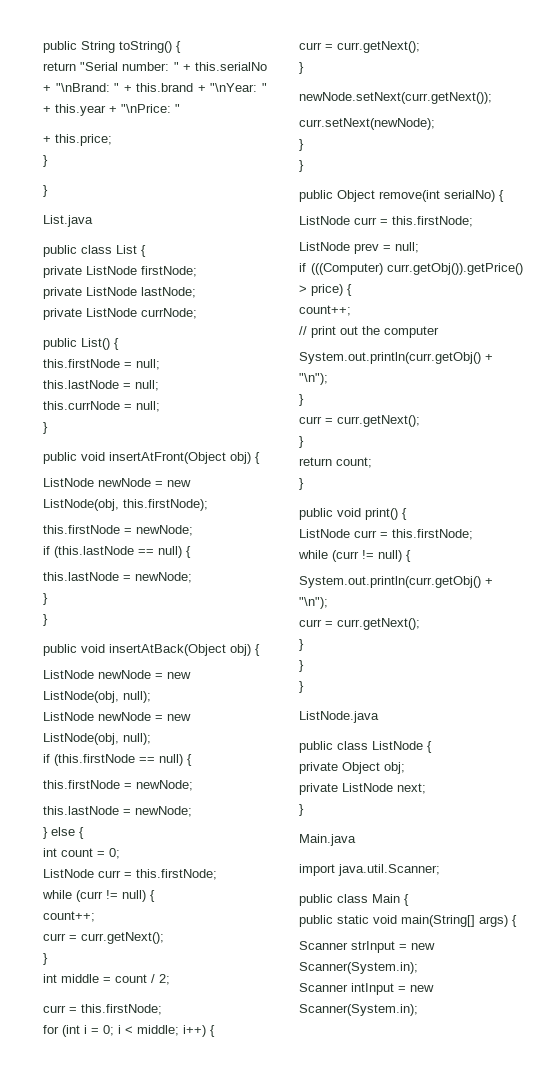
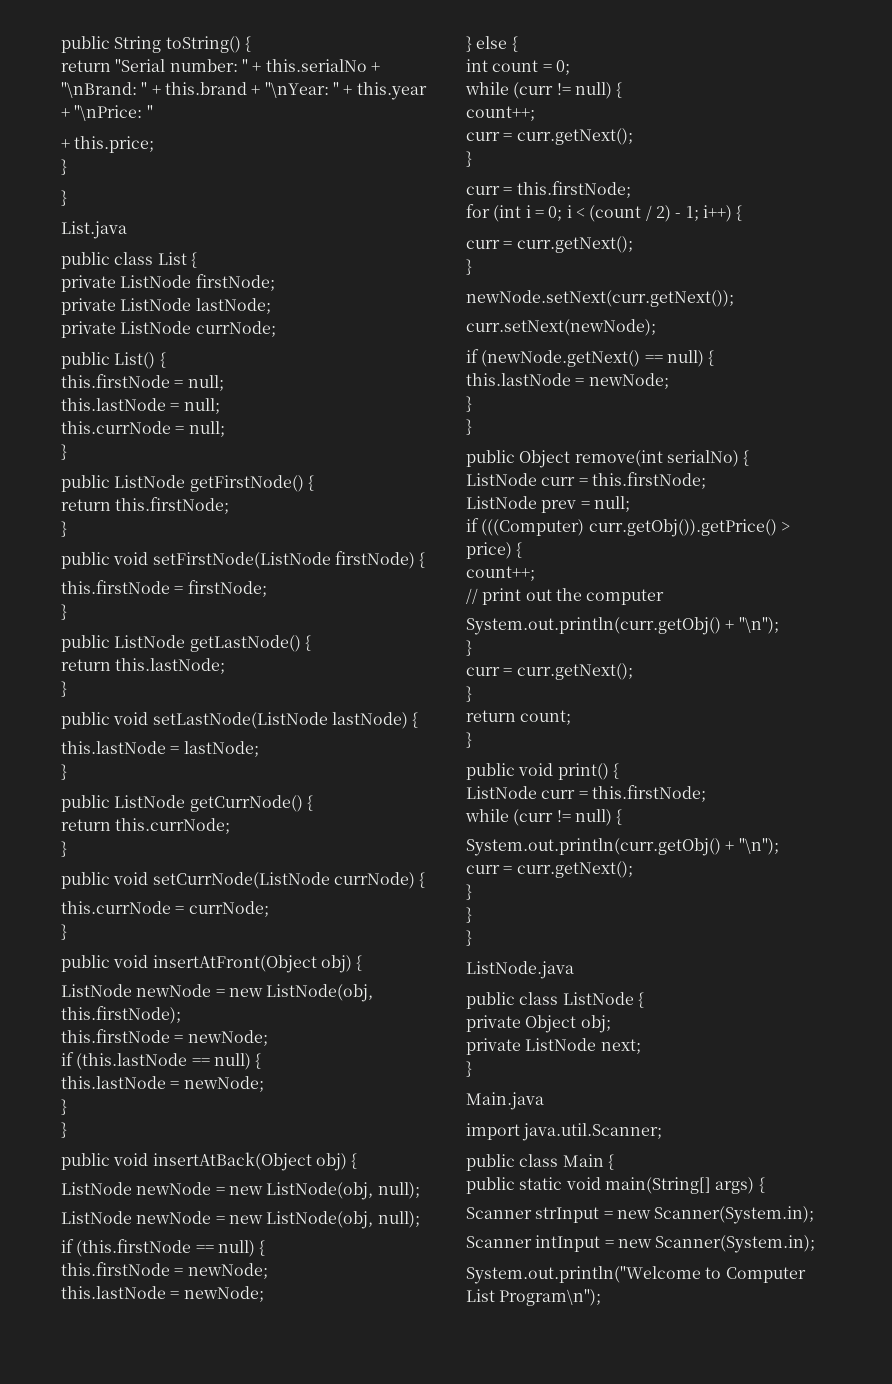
(48, 428) none -> [61,475,314,492] [61,497,230,514] [61,521,67,537] [61,551,426,569] [61,580,267,597] [61,604,67,620] [61,635,311,652] [61,658,226,674] [61,681,67,697] [61,712,419,729] [61,741,259,757] [61,764,67,780] [61,795,313,812] [61,818,231,834] [61,841,67,857] [61,872,426,889] [61,901,269,917] [61,924,67,940] // public ListNode getFirstNode() { // return this.firstNode; // } // public void setFirstNode(ListNode firstNode) { // this.firstNode = firstNode; // } // public ListNode getLastNode() { // return this.lastNode; // } // public void setLastNode(ListNode lastNode) { // this.lastNode = lastNode; // } // public ListNode getCurrNode() { // return this.currNode; // } // public void setCurrNode(ListNode currNode) { // this.currNode = currNode; // }
[43,869,217,880] // ListNode curr = this.firstNode; -> (570, 67) none
[43,974,170,985] // int middle = count / 2; -> (472, 159) none
[137,1025,179,1036] middle; -> [589,205,699,222] (count / 2) - 1;
(435, 124) none -> [466,349,715,367] [466,373,669,389] // if (newNode.getNext() == null) { // this.lastNode = newNode;
(418, 1010) none -> [466,1266,806,1284] [466,1289,602,1306] // System.out.println("Welcome to Computer List Program\n");

